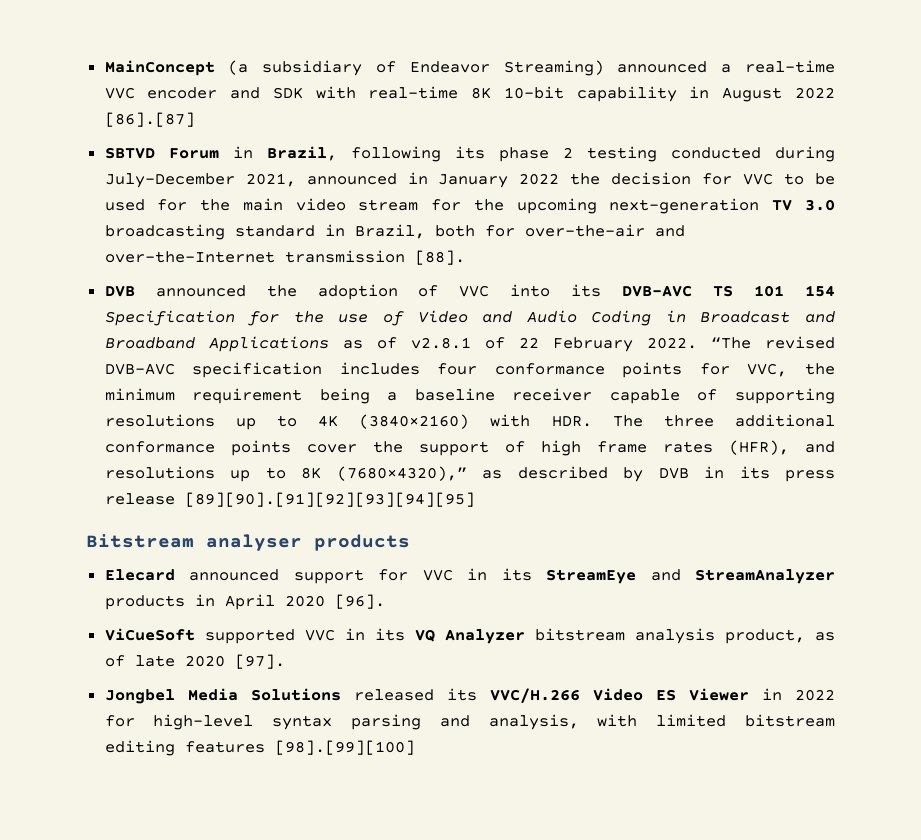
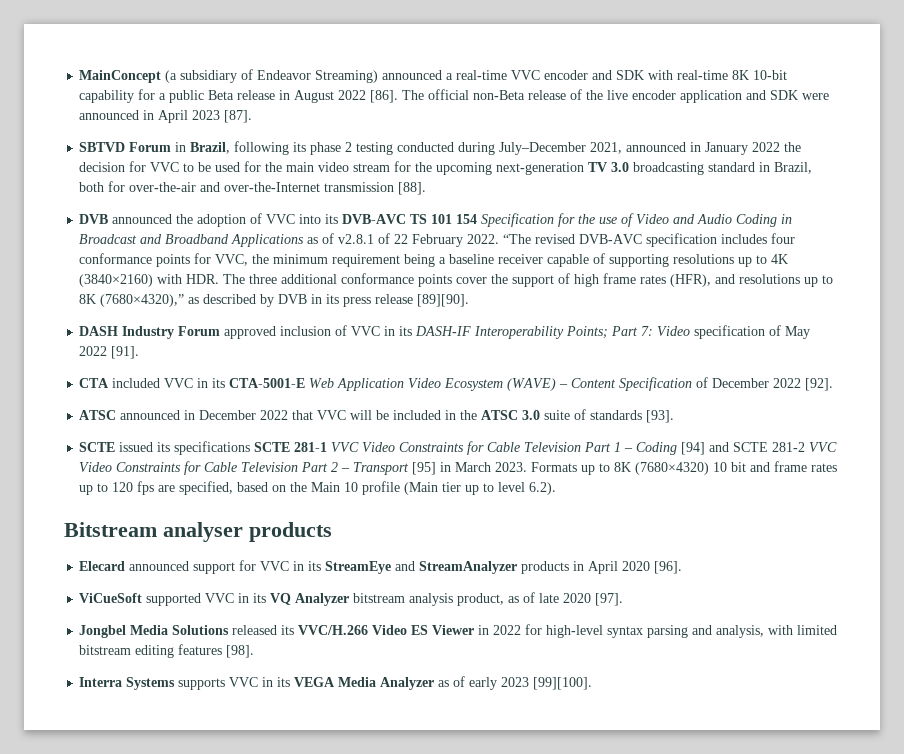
[689,86,835,102] [104,112,195,127] in August 2022 [86].[87] -> [138,89,830,103] [79,110,253,123] for a public Beta release in August 2022 [86]. The official non-Beta release of the live encoder application and SDK were announced in April 2023 [87].
[184,492,475,507] [89][90].[91][92][93][94][95] -> [417,294,470,307] [79,325,811,339] [79,346,140,359] [79,377,834,391] [79,409,675,423] [79,441,838,455] [79,461,838,475] [79,481,557,495] [89][90]. // DASH Industry Forum approved inclusion of VVC in its DASH-IF Interoperability Points; Part 7: Video specification of May 2022 [91]. // CTA included VVC in its CTA-5001-E Web Application Video Ecosystem (WAVE) – Content Specification of December 2022 [92]. // ATSC announced in December 2022 that VVC will be included in the ATSC 3.0 suite of standards [93]. // SCTE issued its specifications SCTE 281-1 VVC Video Constraints for Cable Television Part 1 – Coding [94] and SCTE 281-2 VVC Video Constraints for Cable Television Part 2 – Transport [95] in March 2023. Formats up to 8K (7680×4320) 10 bit and frame rates up to 120 fps are specified, based on the Main 10 profile (Main tier up to level 6.2).
[274,740,415,755] [98].[99][100] -> [226,645,255,658] [79,676,593,690] [98]. // Interra Systems supports VVC in its VEGA Media Analyzer as of early 2023 [99][100].

